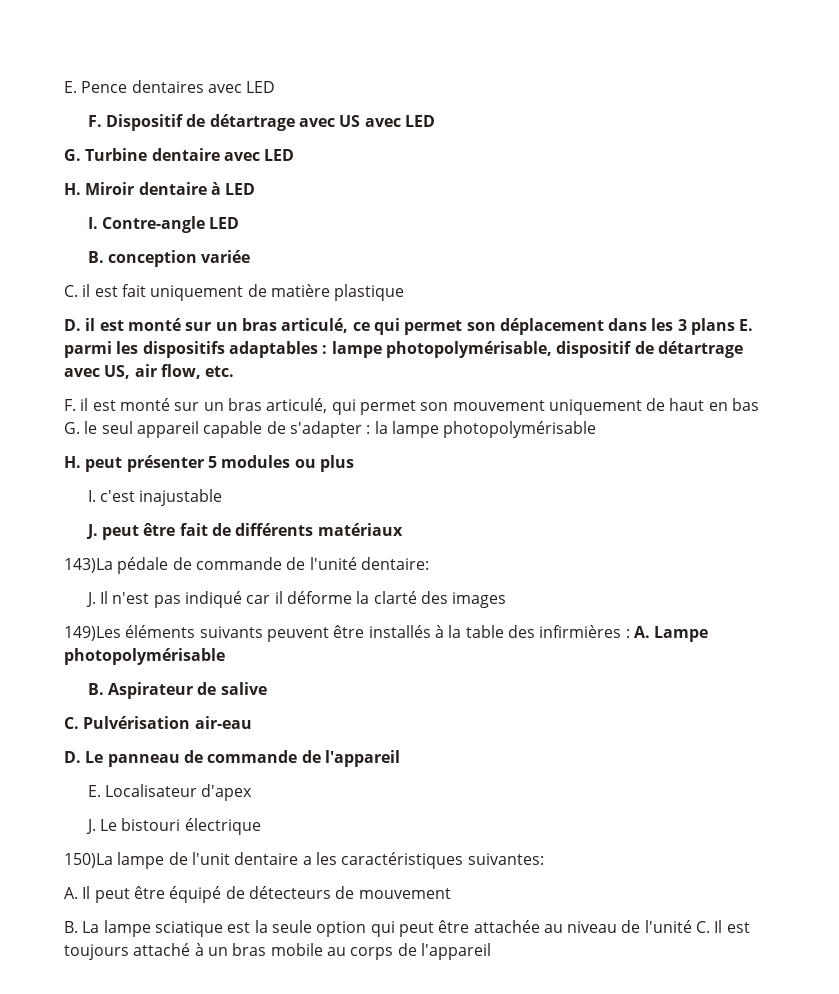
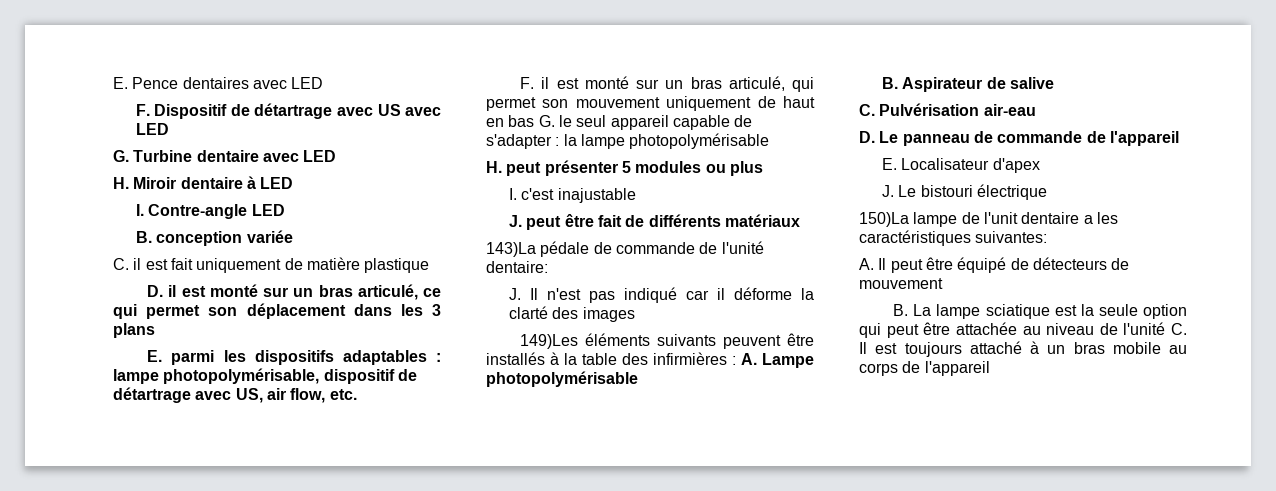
(736, 326) none -> (155, 330) //

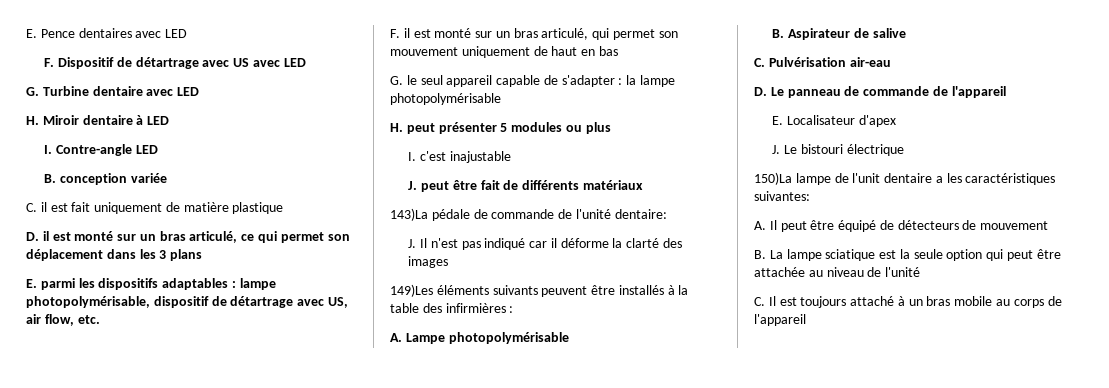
(535, 121) none -> (618, 51) //
(736, 360) none -> (514, 309) //
(1166, 328) none -> (921, 272) //

